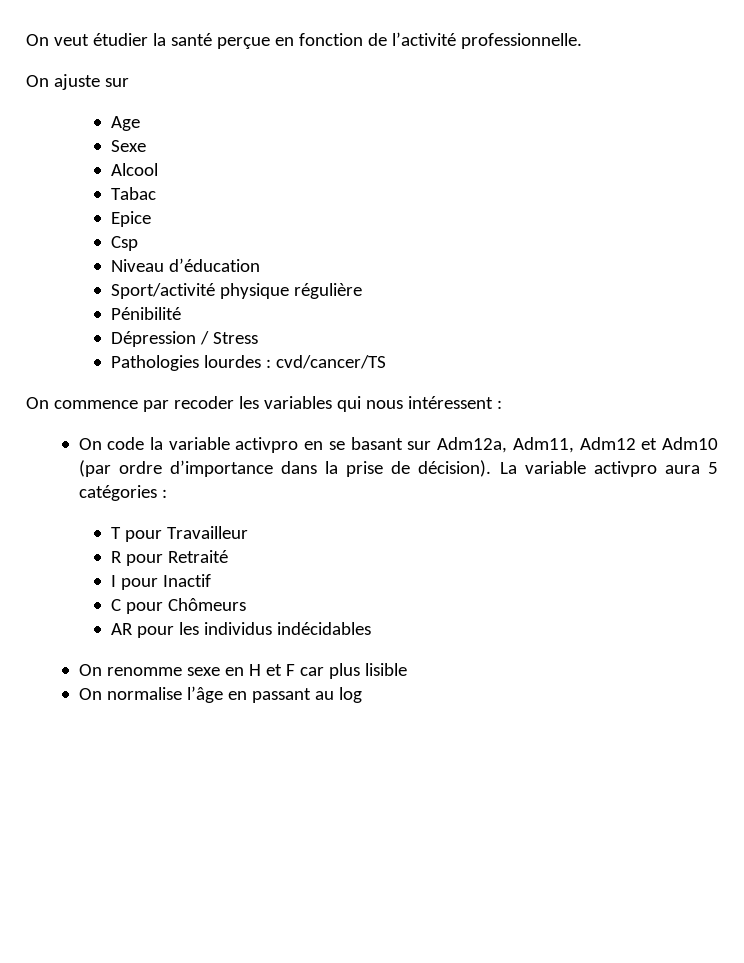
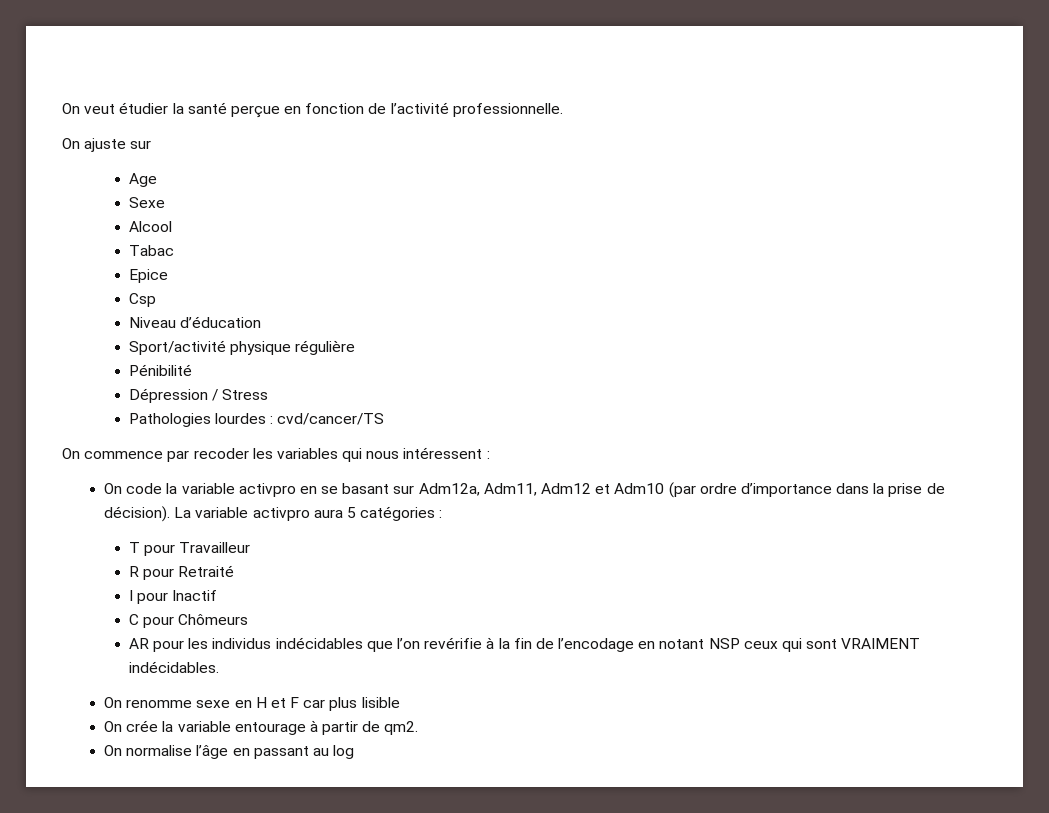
(371, 628) none -> [366,637,921,652] [128,661,219,673] que l’on revérifie à la fin de l’encodage en notant NSP ceux qui sont VRAIMENT indécidables.
(407, 669) none -> [103,720,419,735] // On crée la variable entourage à partir de qm2.

